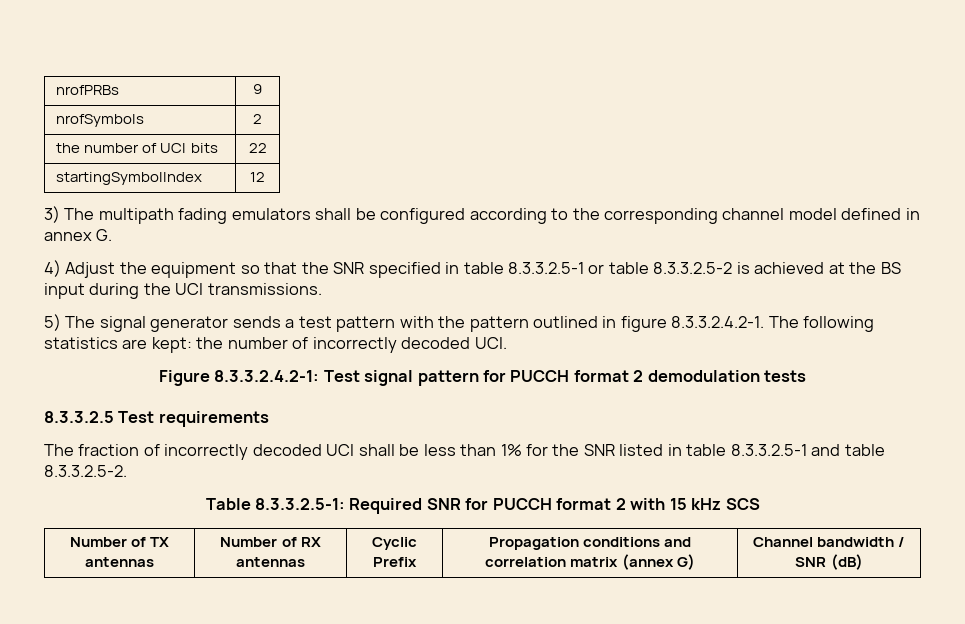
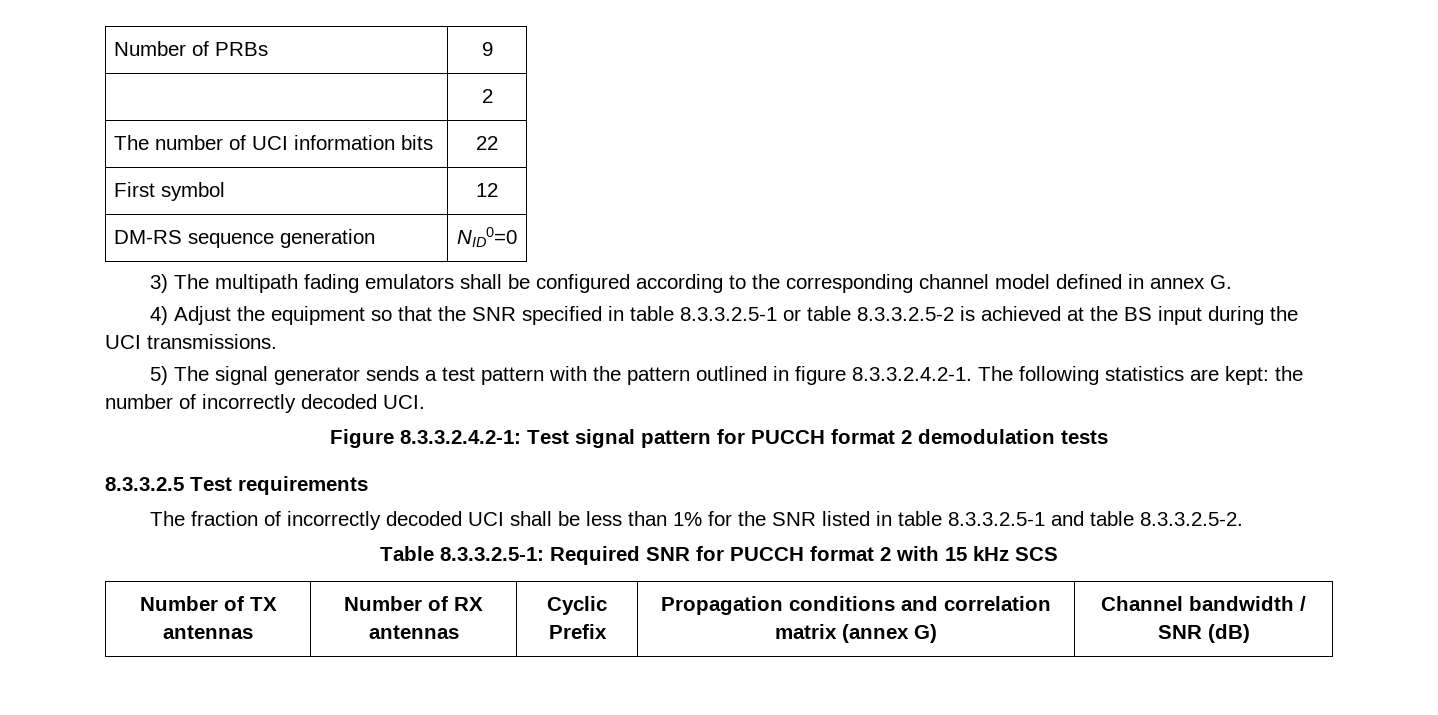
[56,85,120,95] nrofPRBs -> [113,41,268,56] Number of PRBs
[56,114,145,127] nrofSymbols -> (493, 49) none
[56,143,81,153] the -> [113,135,149,150] The
(187, 148) none -> [293,135,395,150] information
[56,172,203,185] startingSymbolIndex -> [113,182,225,201] First symbol
(265, 177) none -> [113,229,375,248] [457,227,517,247] // DM-RS sequence generation | NID0=0

